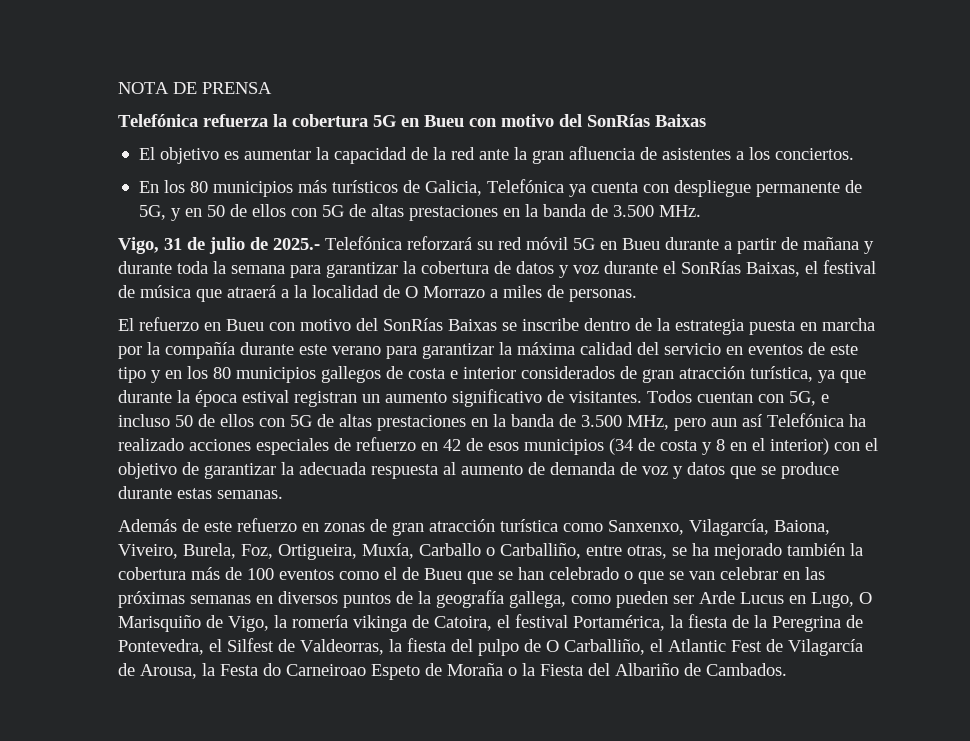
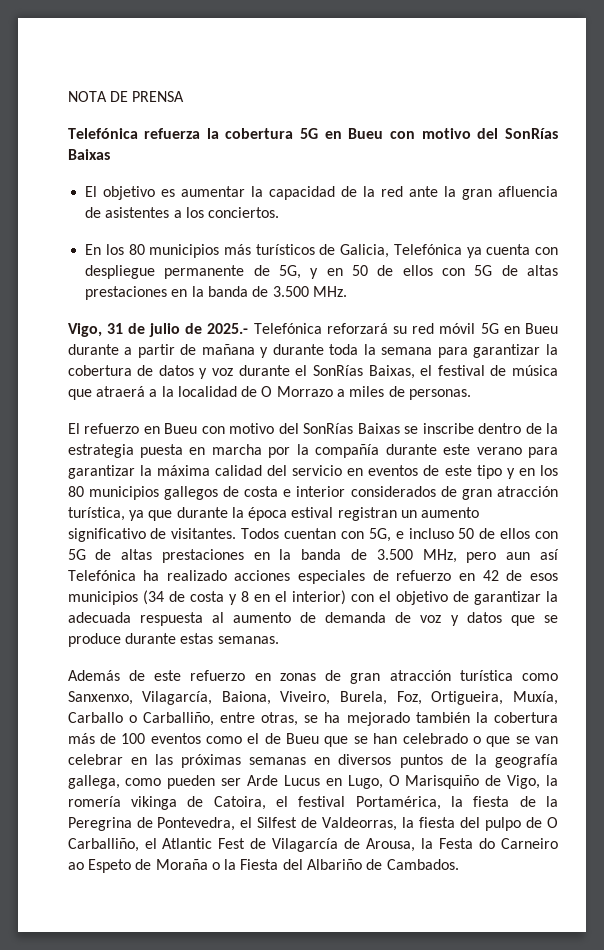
[286,664,367,676] Carneiroao -> [501,838,558,849] [67,862,84,870] Carneiro ao

